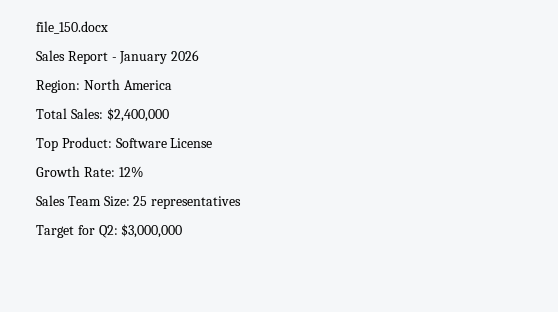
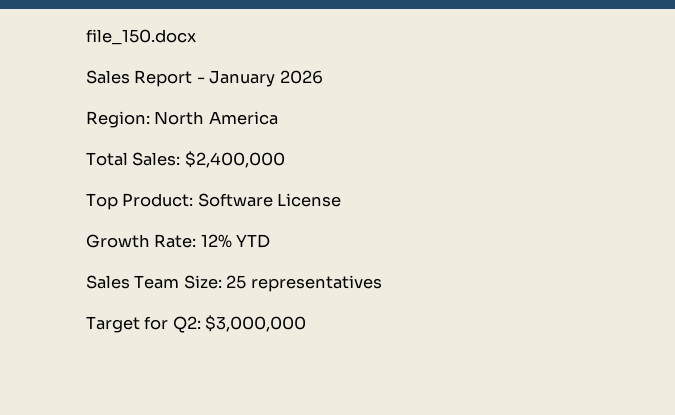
(143, 172) none -> [236,234,271,248] YTD

